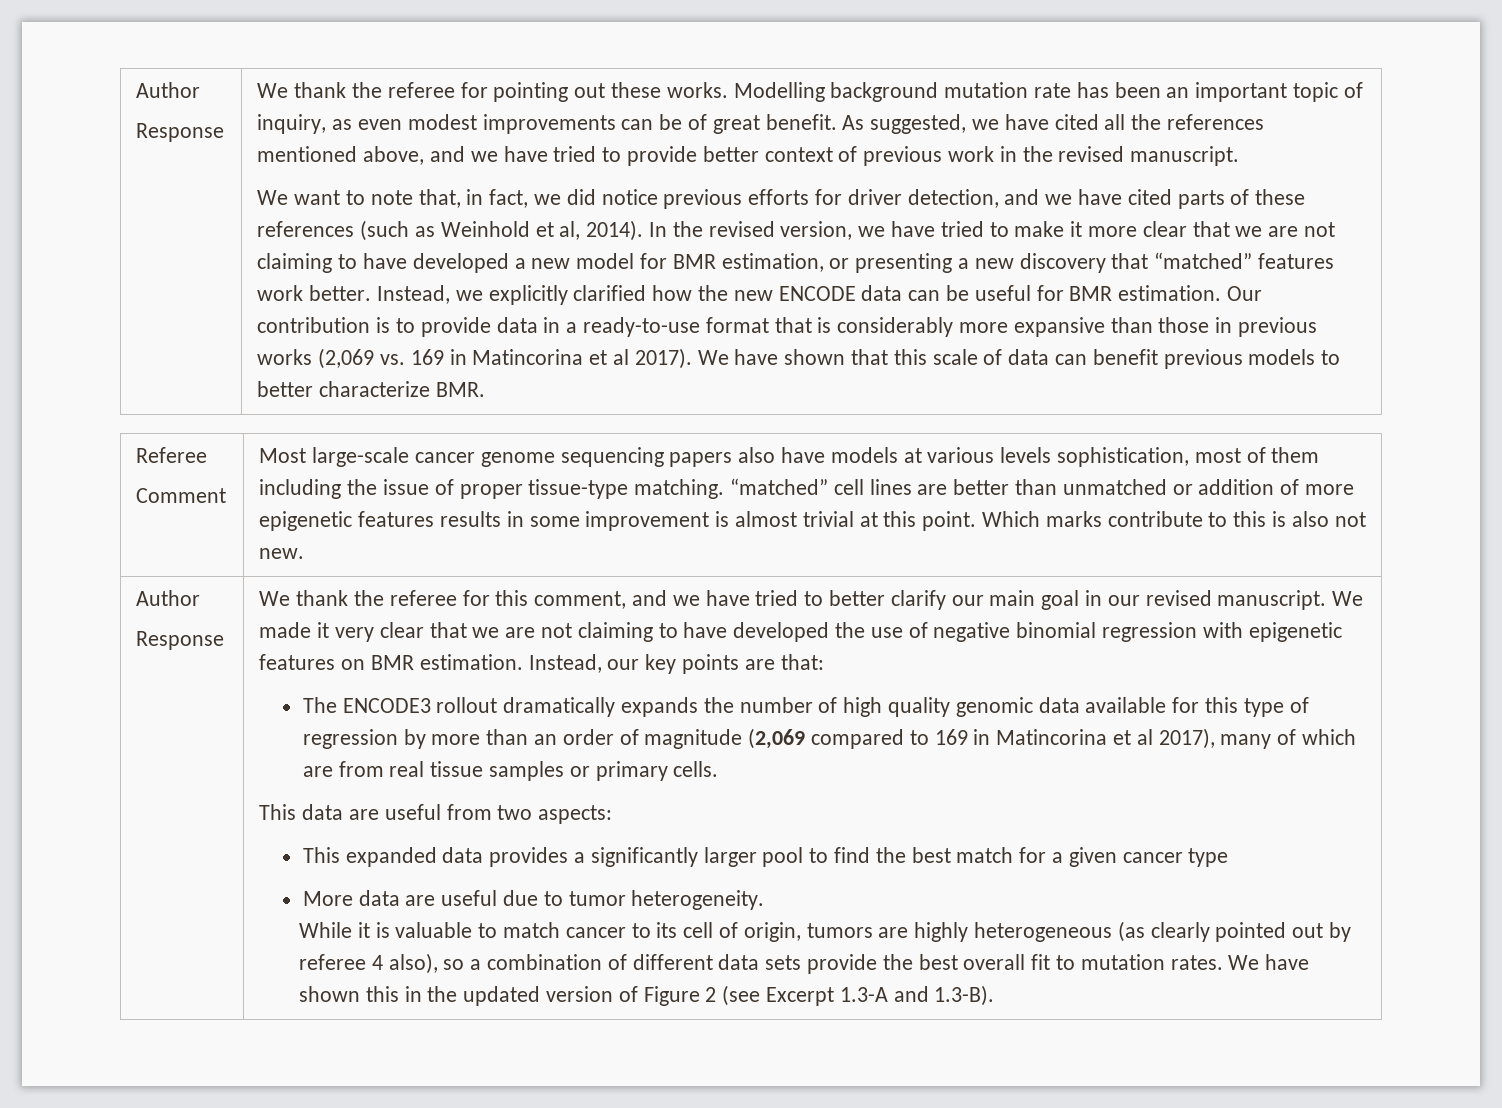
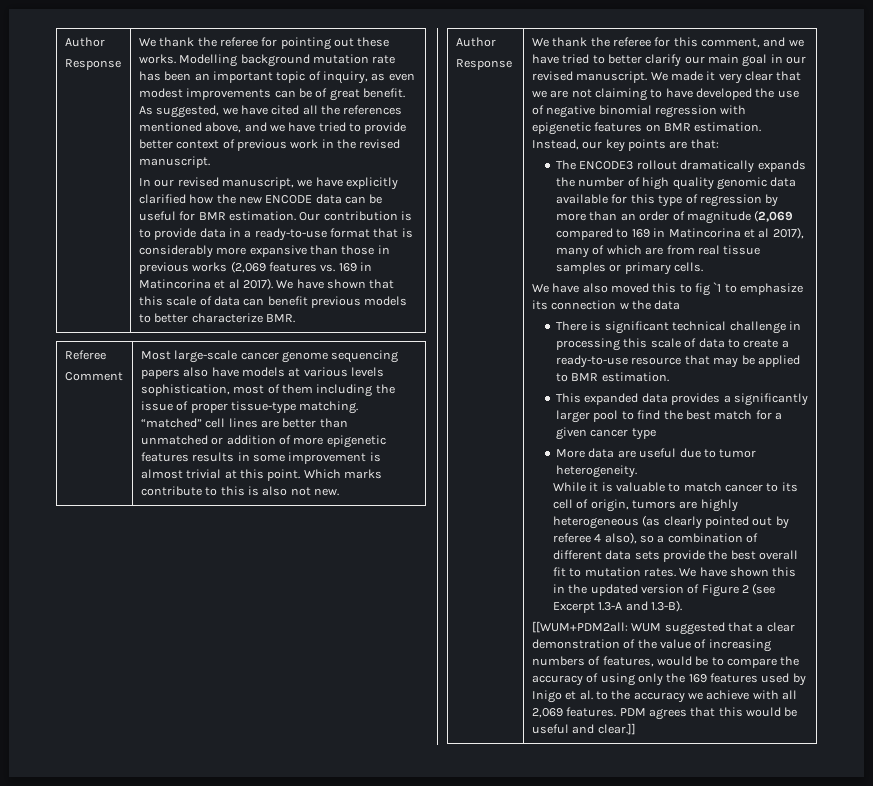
[257,189,1306,209] [257,220,1336,241] [257,252,1335,273] [257,285,483,304] We want to note that, in fact, we did notice previous efforts for driver detection, and we have cited parts of these references (such as Weinhold et al, 2014). In the revised version, we have tried to make it more clear that we are not claiming to have developed a new model for BMR estimation, or presenting a new discovery that “matched” features work better. Instead, we -> [138,177,343,189] In our revised manuscript, we have
(375, 358) none -> [268,262,317,272] features
[259,804,613,824] This data are useful from two aspects: -> [531,282,804,296] [531,300,681,310] [556,321,801,334] [556,338,789,351] [556,355,800,368] [556,372,669,382] We have also moved this to fig `1 to emphasize its connection w the data // There is significant technical challenge in processing this scale of data to create a ready-to-use resource that may be applied to BMR estimation.
(995, 995) none -> [531,621,795,635] [531,639,771,652] [531,656,800,668] [531,673,806,686] [531,690,798,703] [531,707,798,720] [531,723,636,735] // [[WUM+PDM2all: WUM suggested that a clear demonstration of the value of increasing numbers of features, would be to compare the accuracy of using only the 169 features used by Inigo et al. to the accuracy we achieve with all 2,069 features. PDM agrees that this would be useful and clear.]]

